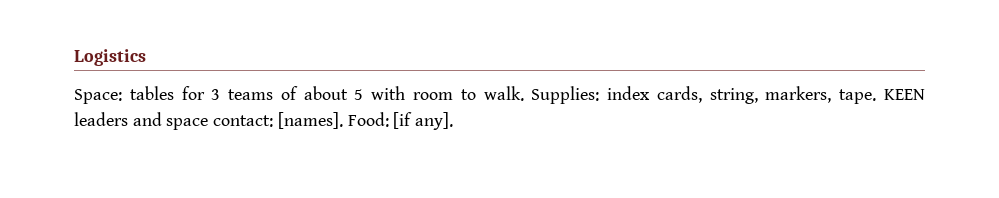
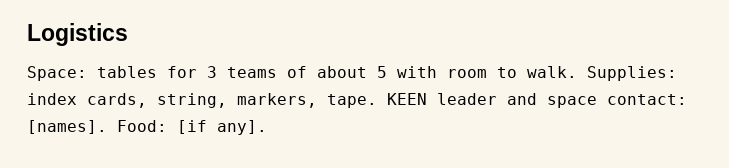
[74,112,128,126] leaders -> [437,93,497,105] leader

